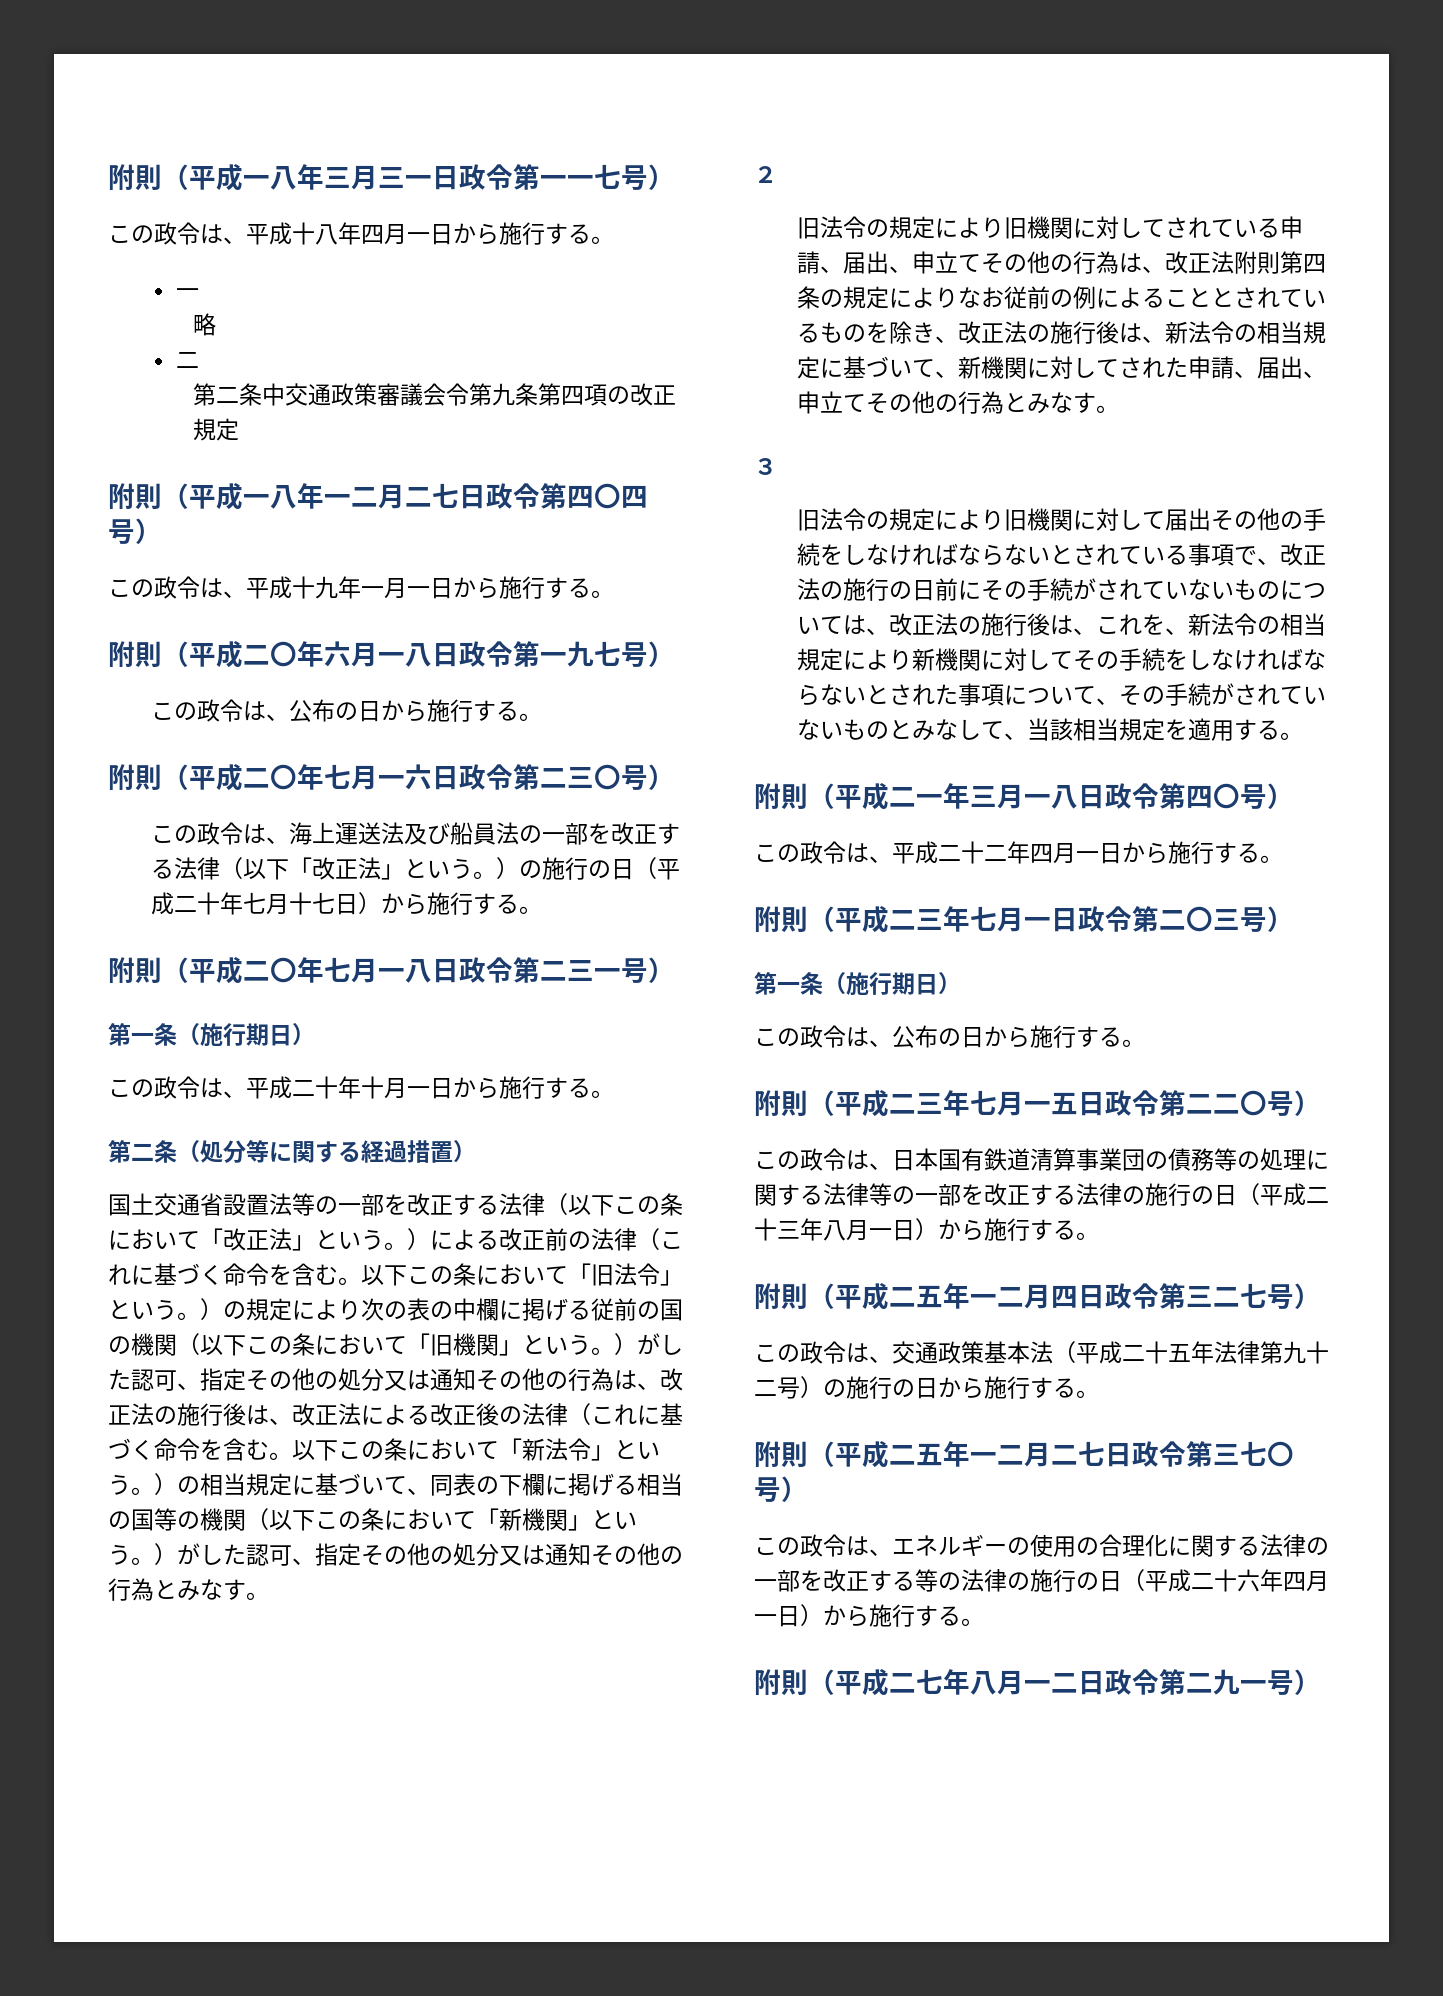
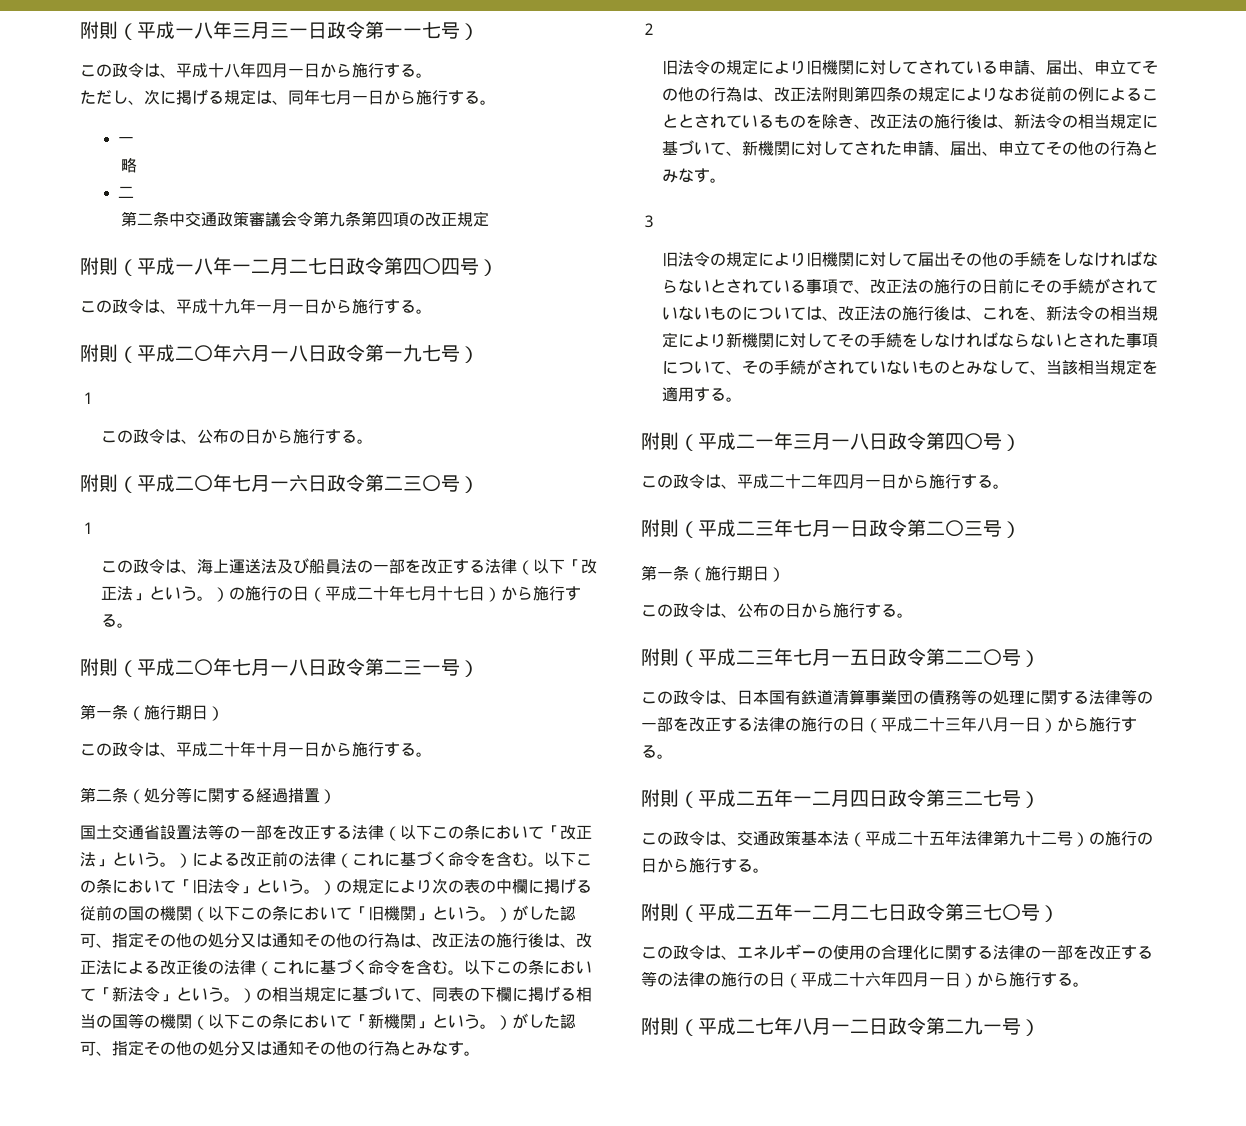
(614, 240) none -> [80,89,496,105] // ただし、次に掲げる規定は、同年七月一日から施行する。
(675, 654) none -> [80,392,96,404] // １
(675, 777) none -> [80,522,96,534] // １

